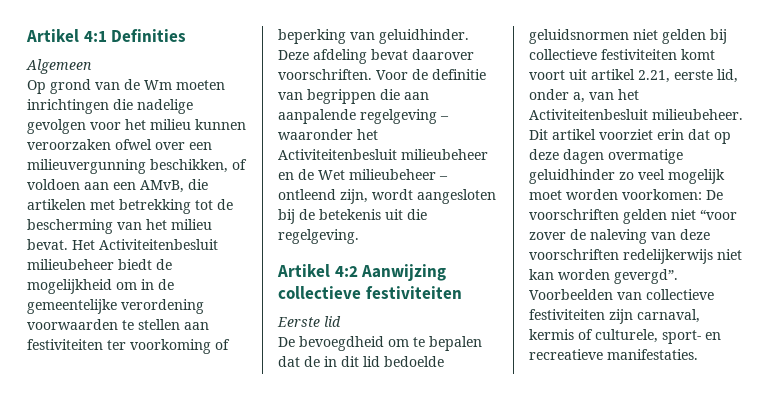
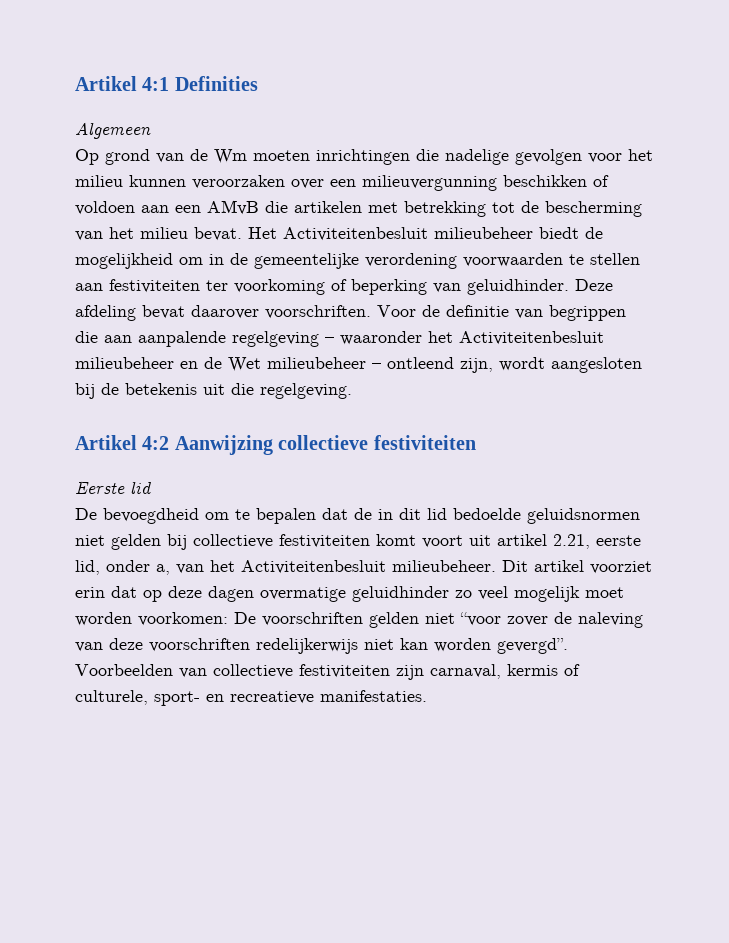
[115,139,152,150] ofwel -> (285, 182) none
[150,159,228,173] beschikken, -> [503,175,587,187] beschikken
[140,180,184,193] AMvB, -> [207,200,259,215] AMvB

